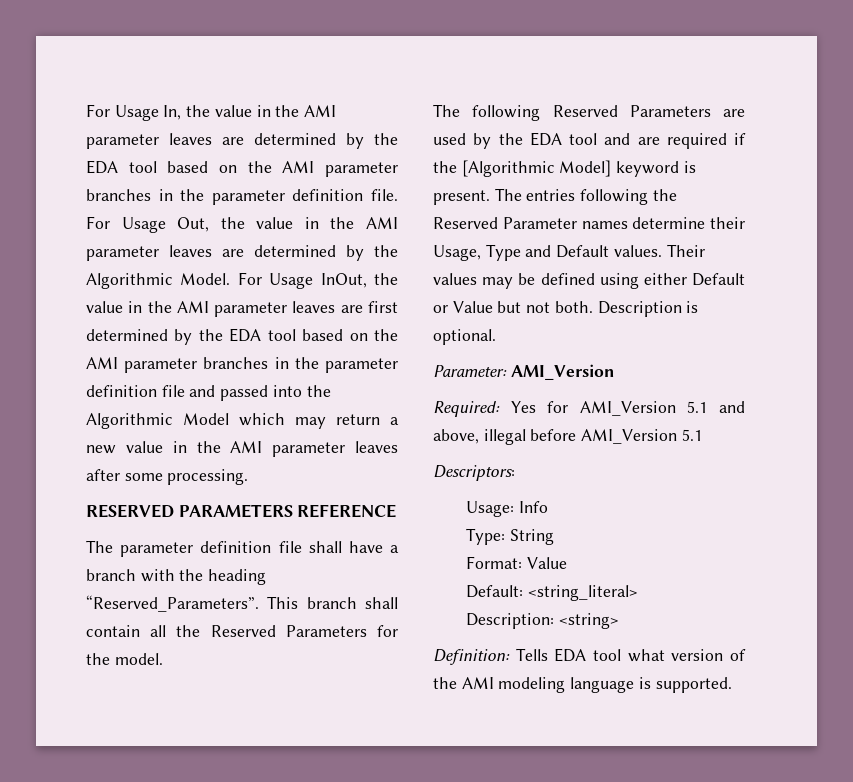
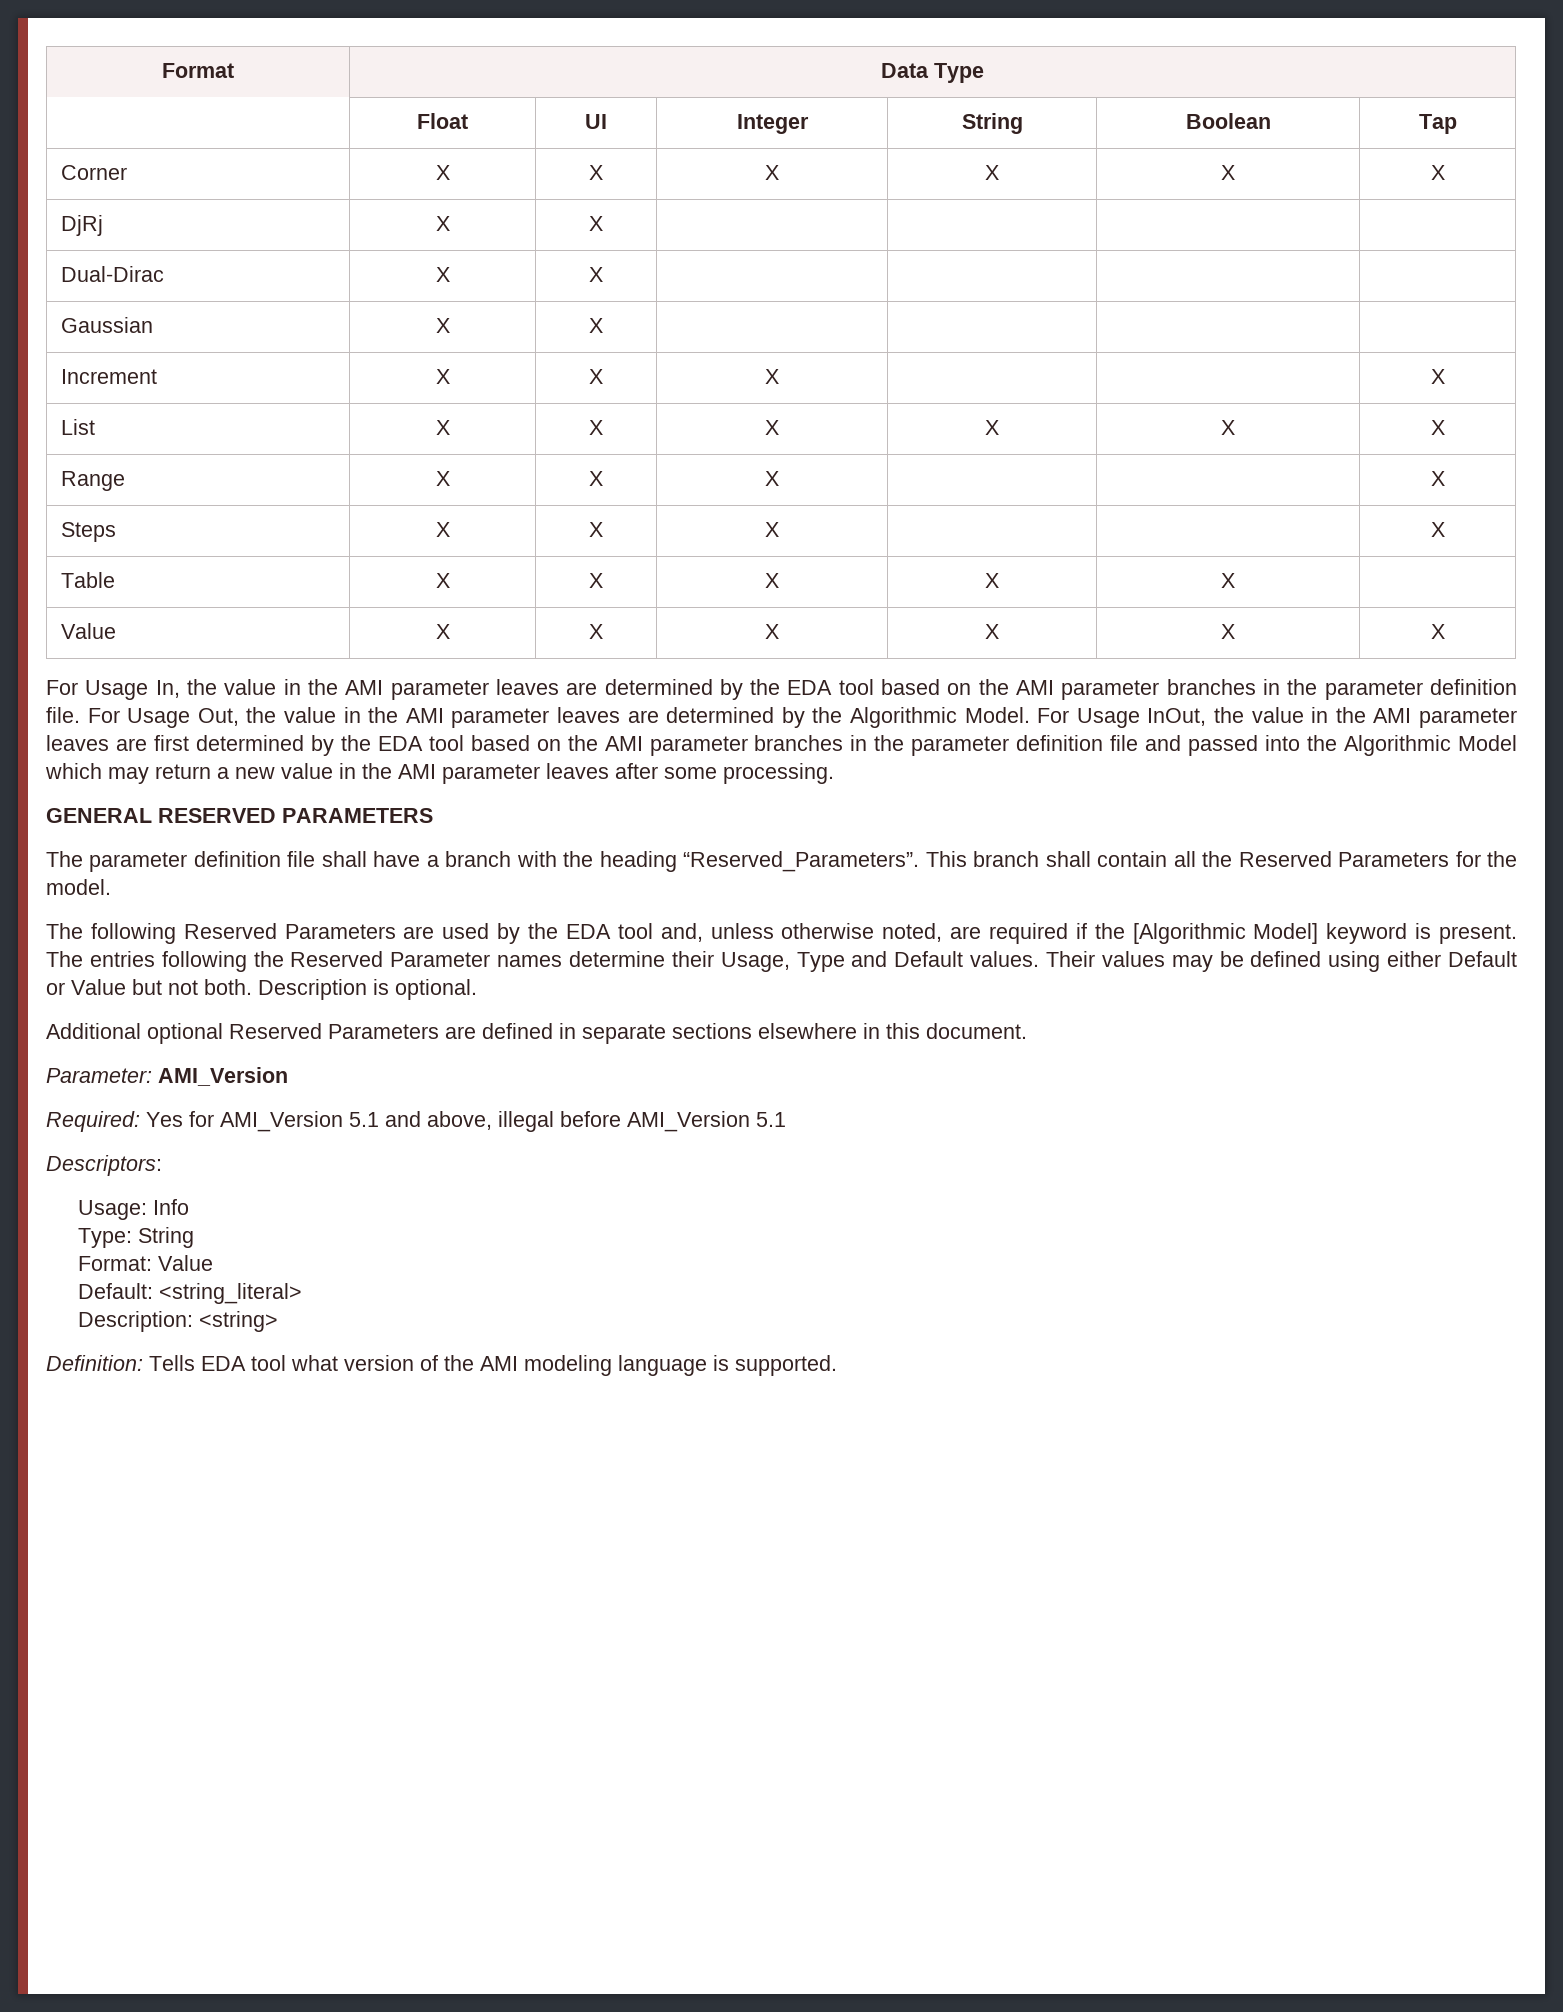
(86, 110) none -> [162,63,234,78] [881,63,984,83] [417,113,468,129] [585,114,607,129] [736,114,809,134] [961,113,1023,134] [1185,113,1271,129] [1418,114,1457,134] [61,165,128,180] [435,165,450,180] [589,165,603,180] [765,165,779,180] [985,165,999,180] [1221,165,1235,180] [1430,165,1445,180] [61,215,104,236] [435,216,450,231] [589,216,603,231] [61,266,165,282] [435,267,450,282] [589,267,603,282] [61,317,154,333] [435,318,450,333] [589,318,603,333] [61,369,158,384] [435,369,450,384] [589,369,603,384] [765,369,779,384] [1430,369,1445,384] [61,419,96,435] [435,420,450,435] [589,420,603,435] [765,420,779,435] [985,420,999,435] [1221,420,1235,435] [1430,420,1445,435] [61,471,126,491] [435,471,450,486] [589,471,603,486] [765,471,779,486] [1430,471,1445,486] [61,522,117,542] [435,522,450,537] [589,522,603,537] [765,522,779,537] [1430,522,1445,537] [61,572,116,588] [435,573,450,588] [589,573,603,588] [765,573,779,588] [985,573,999,588] [1221,573,1235,588] [61,623,117,639] [435,624,450,639] [589,624,603,639] [765,624,779,639] [985,624,999,639] [1221,624,1235,639] [1430,624,1445,639] Format | Data Type // | Float | UI | Integer | String | Boolean | Tap // Corner | X | X | X | X | X | X // DjRj | X | X | | | | // Dual-Dirac | X | X | | | | // Gaussian | X | X | | | | // Increment | X | X | X | | | X // List | X | X | X | X | X | X // Range | X | X | X | | | X // Steps | X | X | X | | | X // Table | X | X | X | X | X | // Value | X | X | X | X | X | X //
(249, 477) none -> [46,808,152,823] GENERAL
[297,504,397,518] REFERENCE -> (433, 815) none
[604,133,631,145] and -> [660,923,943,942] and, unless otherwise noted,
(496, 337) none -> [46,1023,1027,1044] // Additional optional Reserved Parameters are defined in separate sections elsewhere in this document.

